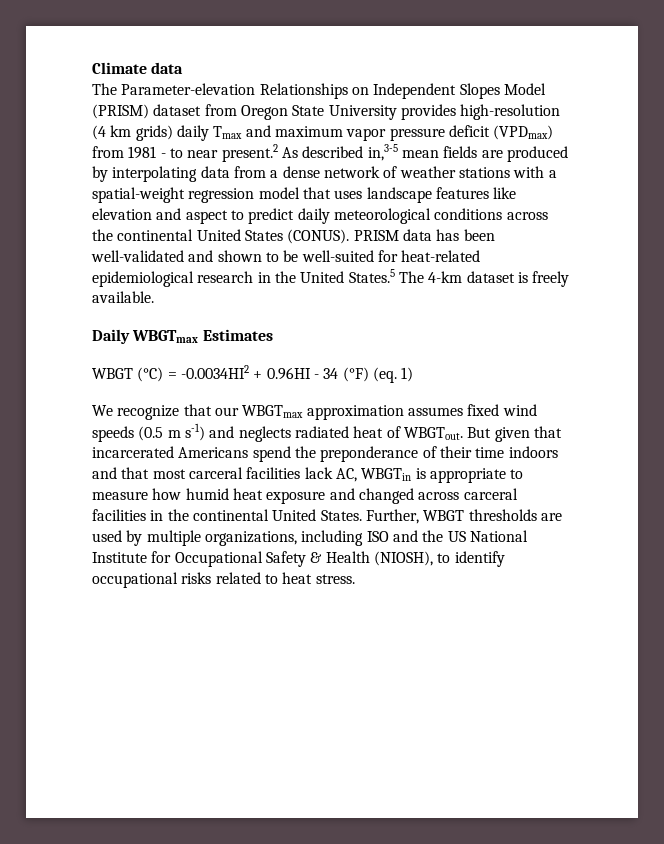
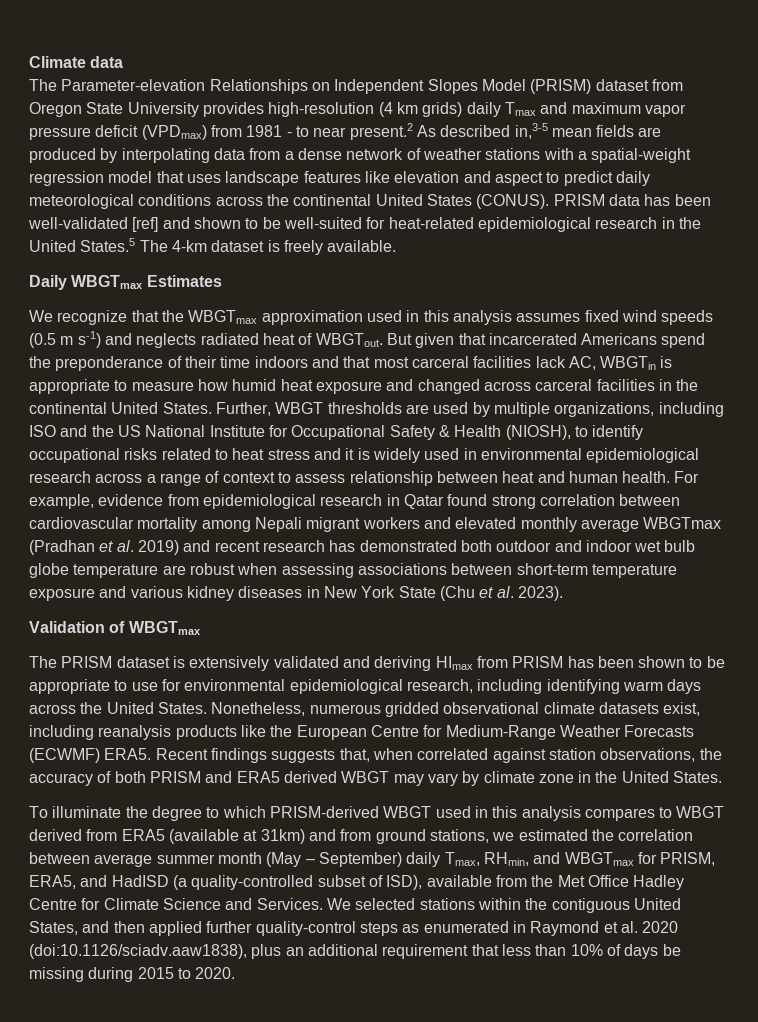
(184, 256) none -> [132,217,159,232] [ref]
[92,365,414,383] // WBGT (°C) = -0.0034HI2 + 0.96HI - 34 (°F) (eq. 1) -> (222, 281) none
[214,407,239,416] our -> [161,310,184,322] the
(404, 412) none -> [366,310,512,325] used in this analysis
[315,574,355,584] stress. -> [267,448,700,463] [29,471,700,486] [29,494,681,509] [29,517,722,532] [29,540,696,555] [29,563,677,578] [29,586,563,601] [29,621,201,635] [29,656,725,671] [29,679,702,694] [29,702,701,717] [29,725,695,740] [29,748,722,763] [29,771,723,786] [29,806,725,821] [29,829,694,844] [29,852,716,867] [29,875,685,890] [29,898,681,913] [29,921,679,936] [29,944,681,959] [29,967,236,982] stress and it is widely used in environmental epidemiological research across a range of context to assess relationship between heat and human health. For example, evidence from epidemiological research in Qatar found strong correlation between cardiovascular mortality among Nepali migrant workers and elevated monthly average WBGTmax (Pradhan et al. 2019) and recent research has demonstrated both outdoor and indoor wet bulb globe temperature are robust when assessing associations between short-term temperature exposure and various kidney diseases in New York State (Chu et al. 2023). // Validation of WBGTmax // The PRISM dataset is extensively validated and deriving HImax from PRISM has been shown to be appropriate to use for environmental epidemiological research, including identifying warm days across the United States. Nonetheless, numerous gridded observational climate datasets exist, including reanalysis products like the European Centre for Medium-Range Weather Forecasts (ECWMF) ERA5. Recent findings suggests that, when correlated against station observations, the accuracy of both PRISM and ERA5 derived WBGT may vary by climate zone in the United States. // To illuminate the degree to which PRISM-derived WBGT used in this analysis compares to WBGT derived from ERA5 (available at 31km) and from ground stations, we estimated the correlation between average summer month (May – September) daily Tmax, RHmin, and WBGTmax for PRISM, ERA5, and HadISD (a quality-controlled subset of ISD), available from the Met Office Hadley Centre for Climate Science and Services. We selected stations within the contiguous United States, and then applied further quality-control steps as enumerated in Raymond et al. 2020 (doi:10.1126/sciadv.aaw1838), plus an additional requirement that less than 10% of days be missing during 2015 to 2020.

